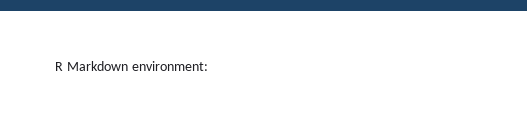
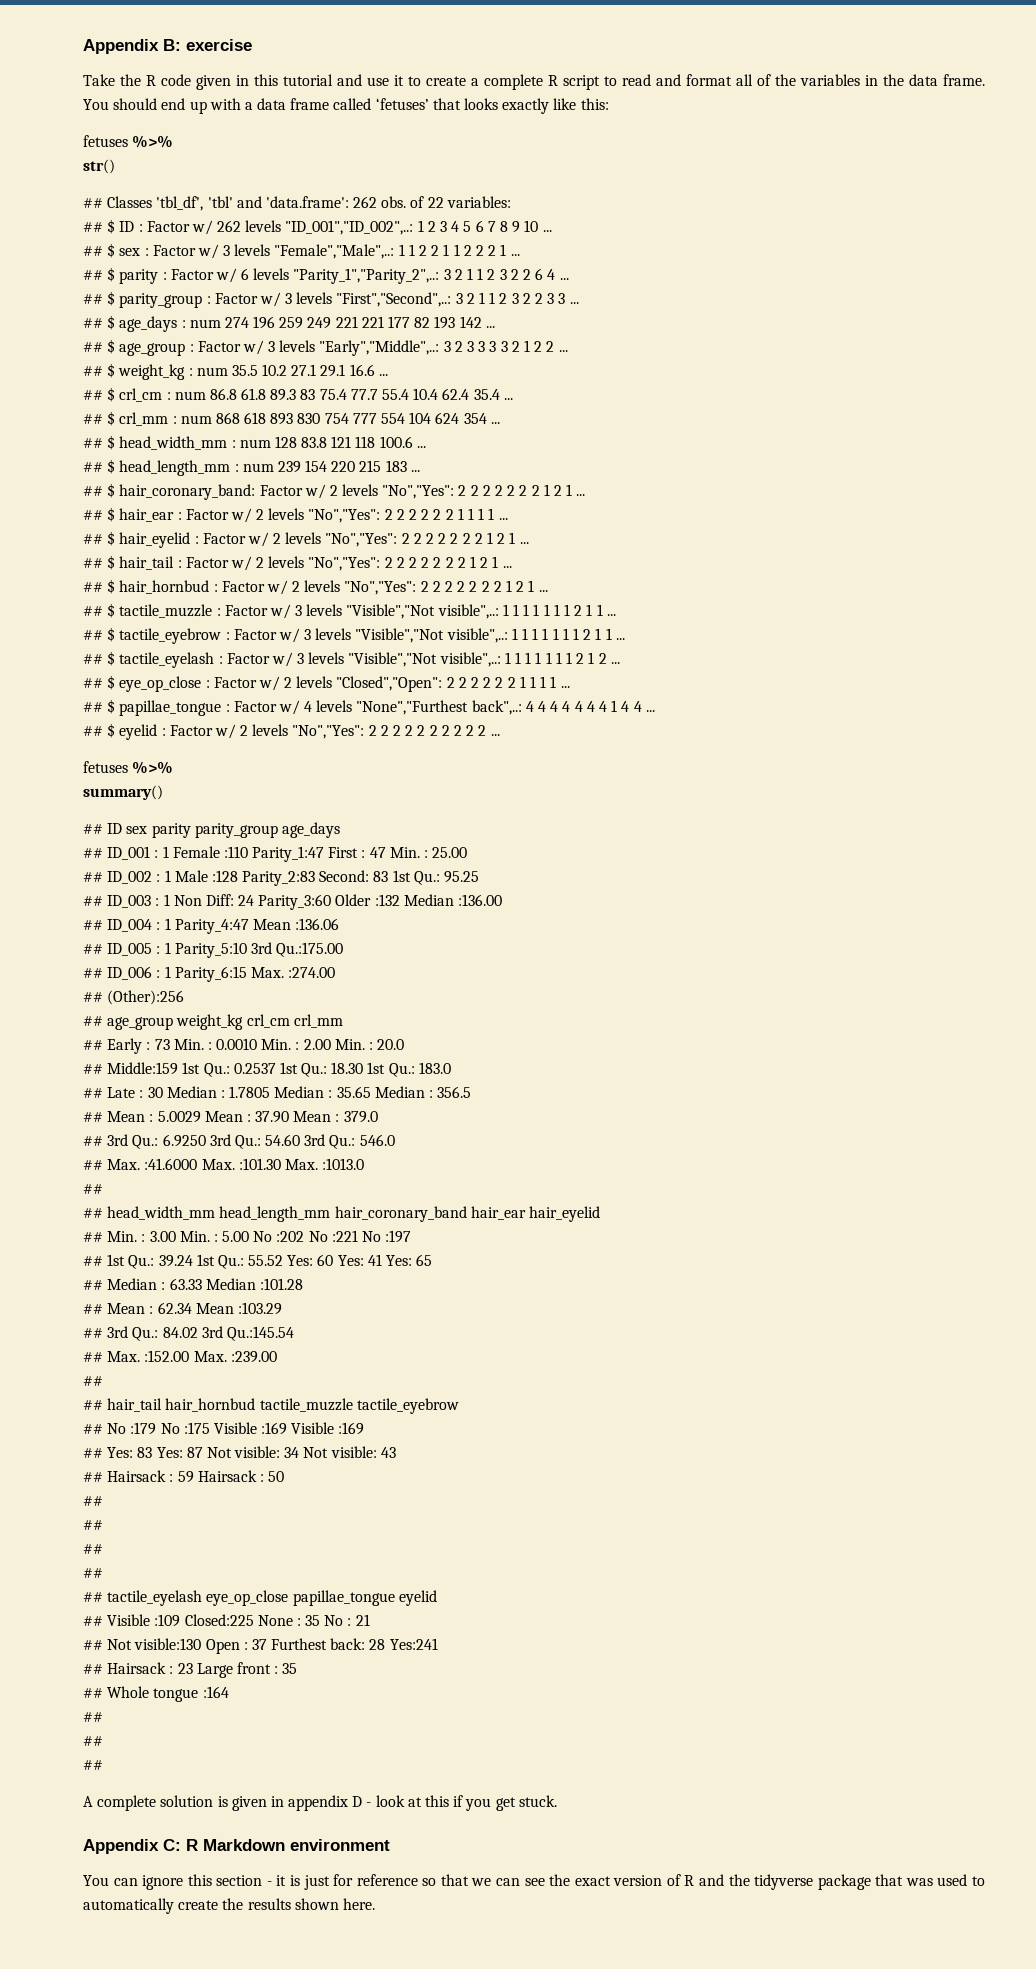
[55,61,208,71] R Markdown environment: -> [83,39,252,54] [83,74,985,90] [83,98,609,114] [83,135,174,148] [83,159,115,174] [83,196,511,211] [83,219,552,235] [83,243,520,259] [83,267,569,284] [83,291,579,308] [83,315,495,332] [83,339,568,356] [83,363,388,380] [83,387,513,402] [83,411,500,426] [83,435,426,450] [83,459,420,476] [83,483,586,500] [83,507,508,523] [83,531,529,548] [83,555,512,571] [83,579,548,595] [83,603,616,619] [83,627,625,644] [83,651,620,668] [83,675,570,692] [83,699,655,716] [83,723,500,740] [83,761,174,774] [83,785,163,800] [83,822,340,838] [83,846,468,862] [83,870,480,886] [83,894,503,910] [83,918,340,934] [83,942,344,958] [83,966,336,982] [83,990,185,1005] [83,1014,343,1030] [83,1038,405,1054] [83,1062,451,1077] [83,1086,472,1098] [83,1111,378,1123] [83,1134,395,1149] [83,1158,365,1170] [83,1184,103,1194] [83,1206,600,1222] [83,1230,412,1243] [83,1254,433,1269] [83,1278,303,1290] [83,1302,282,1315] [83,1326,294,1341] [83,1350,277,1363] [83,1376,103,1386] [83,1398,459,1414] [83,1422,365,1435] [83,1446,396,1458] [83,1470,285,1483] [83,1496,103,1506] [83,1520,103,1530] [83,1544,103,1554] [83,1568,103,1578] [83,1590,437,1606] [83,1614,370,1627] [83,1638,438,1654] [83,1662,298,1678] [83,1686,229,1702] [83,1712,103,1722] [83,1736,103,1746] [83,1760,103,1770] [83,1795,557,1811] [83,1839,390,1854] [83,1874,985,1890] [83,1898,375,1914] Appendix B: exercise // Take the R code given in this tutorial and use it to create a complete R script to read and format all of the variables in the data frame. You should end up with a data frame called ‘fetuses’ that looks exactly like this: // fetuses %>% // str() // ## Classes 'tbl_df', 'tbl' and 'data.frame': 262 obs. of 22 variables: // ## $ ID : Factor w/ 262 levels "ID_001","ID_002",..: 1 2 3 4 5 6 7 8 9 10 ... // ## $ sex : Factor w/ 3 levels "Female","Male",..: 1 1 2 2 1 1 2 2 2 1 ... // ## $ parity : Factor w/ 6 levels "Parity_1","Parity_2",..: 3 2 1 1 2 3 2 2 6 4 ... // ## $ parity_group : Factor w/ 3 levels "First","Second",..: 3 2 1 1 2 3 2 2 3 3 ... // ## $ age_days : num 274 196 259 249 221 221 177 82 193 142 ... // ## $ age_group : Factor w/ 3 levels "Early","Middle",..: 3 2 3 3 3 3 2 1 2 2 ... // ## $ weight_kg : num 35.5 10.2 27.1 29.1 16.6 ... // ## $ crl_cm : num 86.8 61.8 89.3 83 75.4 77.7 55.4 10.4 62.4 35.4 ... // ## $ crl_mm : num 868 618 893 830 754 777 554 104 624 354 ... // ## $ head_width_mm : num 128 83.8 121 118 100.6 ... // ## $ head_length_mm : num 239 154 220 215 183 ... // ## $ hair_coronary_band: Factor w/ 2 levels "No","Yes": 2 2 2 2 2 2 2 1 2 1 ... // ## $ hair_ear : Factor w/ 2 levels "No","Yes": 2 2 2 2 2 2 1 1 1 1 ... // ## $ hair_eyelid : Factor w/ 2 levels "No","Yes": 2 2 2 2 2 2 2 1 2 1 ... // ## $ hair_tail : Factor w/ 2 levels "No","Yes": 2 2 2 2 2 2 2 1 2 1 ... // ## $ hair_hornbud : Factor w/ 2 levels "No","Yes": 2 2 2 2 2 2 2 1 2 1 ... // ## $ tactile_muzzle : Factor w/ 3 levels "Visible","Not visible",..: 1 1 1 1 1 1 1 2 1 1 ... // ## $ tactile_eyebrow : Factor w/ 3 levels "Visible","Not visible",..: 1 1 1 1 1 1 1 2 1 1 ... // ## $ tactile_eyelash : Factor w/ 3 levels "Visible","Not visible",..: 1 1 1 1 1 1 1 2 1 2 ... // ## $ eye_op_close : Factor w/ 2 levels "Closed","Open": 2 2 2 2 2 2 1 1 1 1 ... // ## $ papillae_tongue : Factor w/ 4 levels "None","Furthest back",..: 4 4 4 4 4 4 4 1 4 4 ... // ## $ eyelid : Factor w/ 2 levels "No","Yes": 2 2 2 2 2 2 2 2 2 2 ... // fetuses %>% // summary() // ## ID sex parity parity_group age_days // ## ID_001 : 1 Female :110 Parity_1:47 First : 47 Min. : 25.00 // ## ID_002 : 1 Male :128 Parity_2:83 Second: 83 1st Qu.: 95.25 // ## ID_003 : 1 Non Diff: 24 Parity_3:60 Older :132 Median :136.00 // ## ID_004 : 1 Parity_4:47 Mean :136.06 // ## ID_005 : 1 Parity_5:10 3rd Qu.:175.00 // ## ID_006 : 1 Parity_6:15 Max. :274.00 // ## (Other):256 // ## age_group weight_kg crl_cm crl_mm // ## Early : 73 Min. : 0.0010 Min. : 2.00 Min. : 20.0 // ## Middle:159 1st Qu.: 0.2537 1st Qu.: 18.30 1st Qu.: 183.0 // ## Late : 30 Median : 1.7805 Median : 35.65 Median : 356.5 // ## Mean : 5.0029 Mean : 37.90 Mean : 379.0 // ## 3rd Qu.: 6.9250 3rd Qu.: 54.60 3rd Qu.: 546.0 // ## Max. :41.6000 Max. :101.30 Max. :1013.0 // ## // ## head_width_mm head_length_mm hair_coronary_band hair_ear hair_eyelid // ## Min. : 3.00 Min. : 5.00 No :202 No :221 No :197 // ## 1st Qu.: 39.24 1st Qu.: 55.52 Yes: 60 Yes: 41 Yes: 65 // ## Median : 63.33 Median :101.28 // ## Mean : 62.34 Mean :103.29 // ## 3rd Qu.: 84.02 3rd Qu.:145.54 // ## Max. :152.00 Max. :239.00 // ## // ## hair_tail hair_hornbud tactile_muzzle tactile_eyebrow // ## No :179 No :175 Visible :169 Visible :169 // ## Yes: 83 Yes: 87 Not visible: 34 Not visible: 43 // ## Hairsack : 59 Hairsack : 50 // ## // ## // ## // ## // ## tactile_eyelash eye_op_close papillae_tongue eyelid // ## Visible :109 Closed:225 None : 35 No : 21 // ## Not visible:130 Open : 37 Furthest back: 28 Yes:241 // ## Hairsack : 23 Large front : 35 // ## Whole tongue :164 // ## // ## // ## // A complete solution is given in appendix D - look at this if you get stuck. // Appendix C: R Markdown environment // You can ignore this section - it is just for reference so that we can see the exact version of R and the tidyverse package that was used to automatically create the results shown here.

